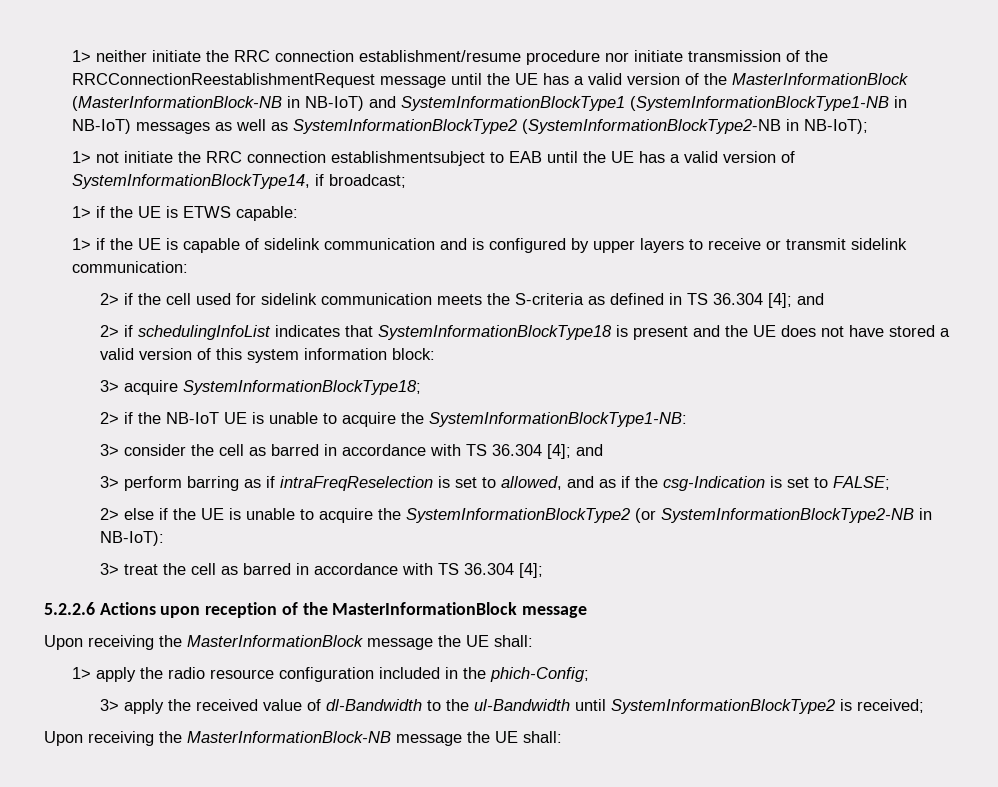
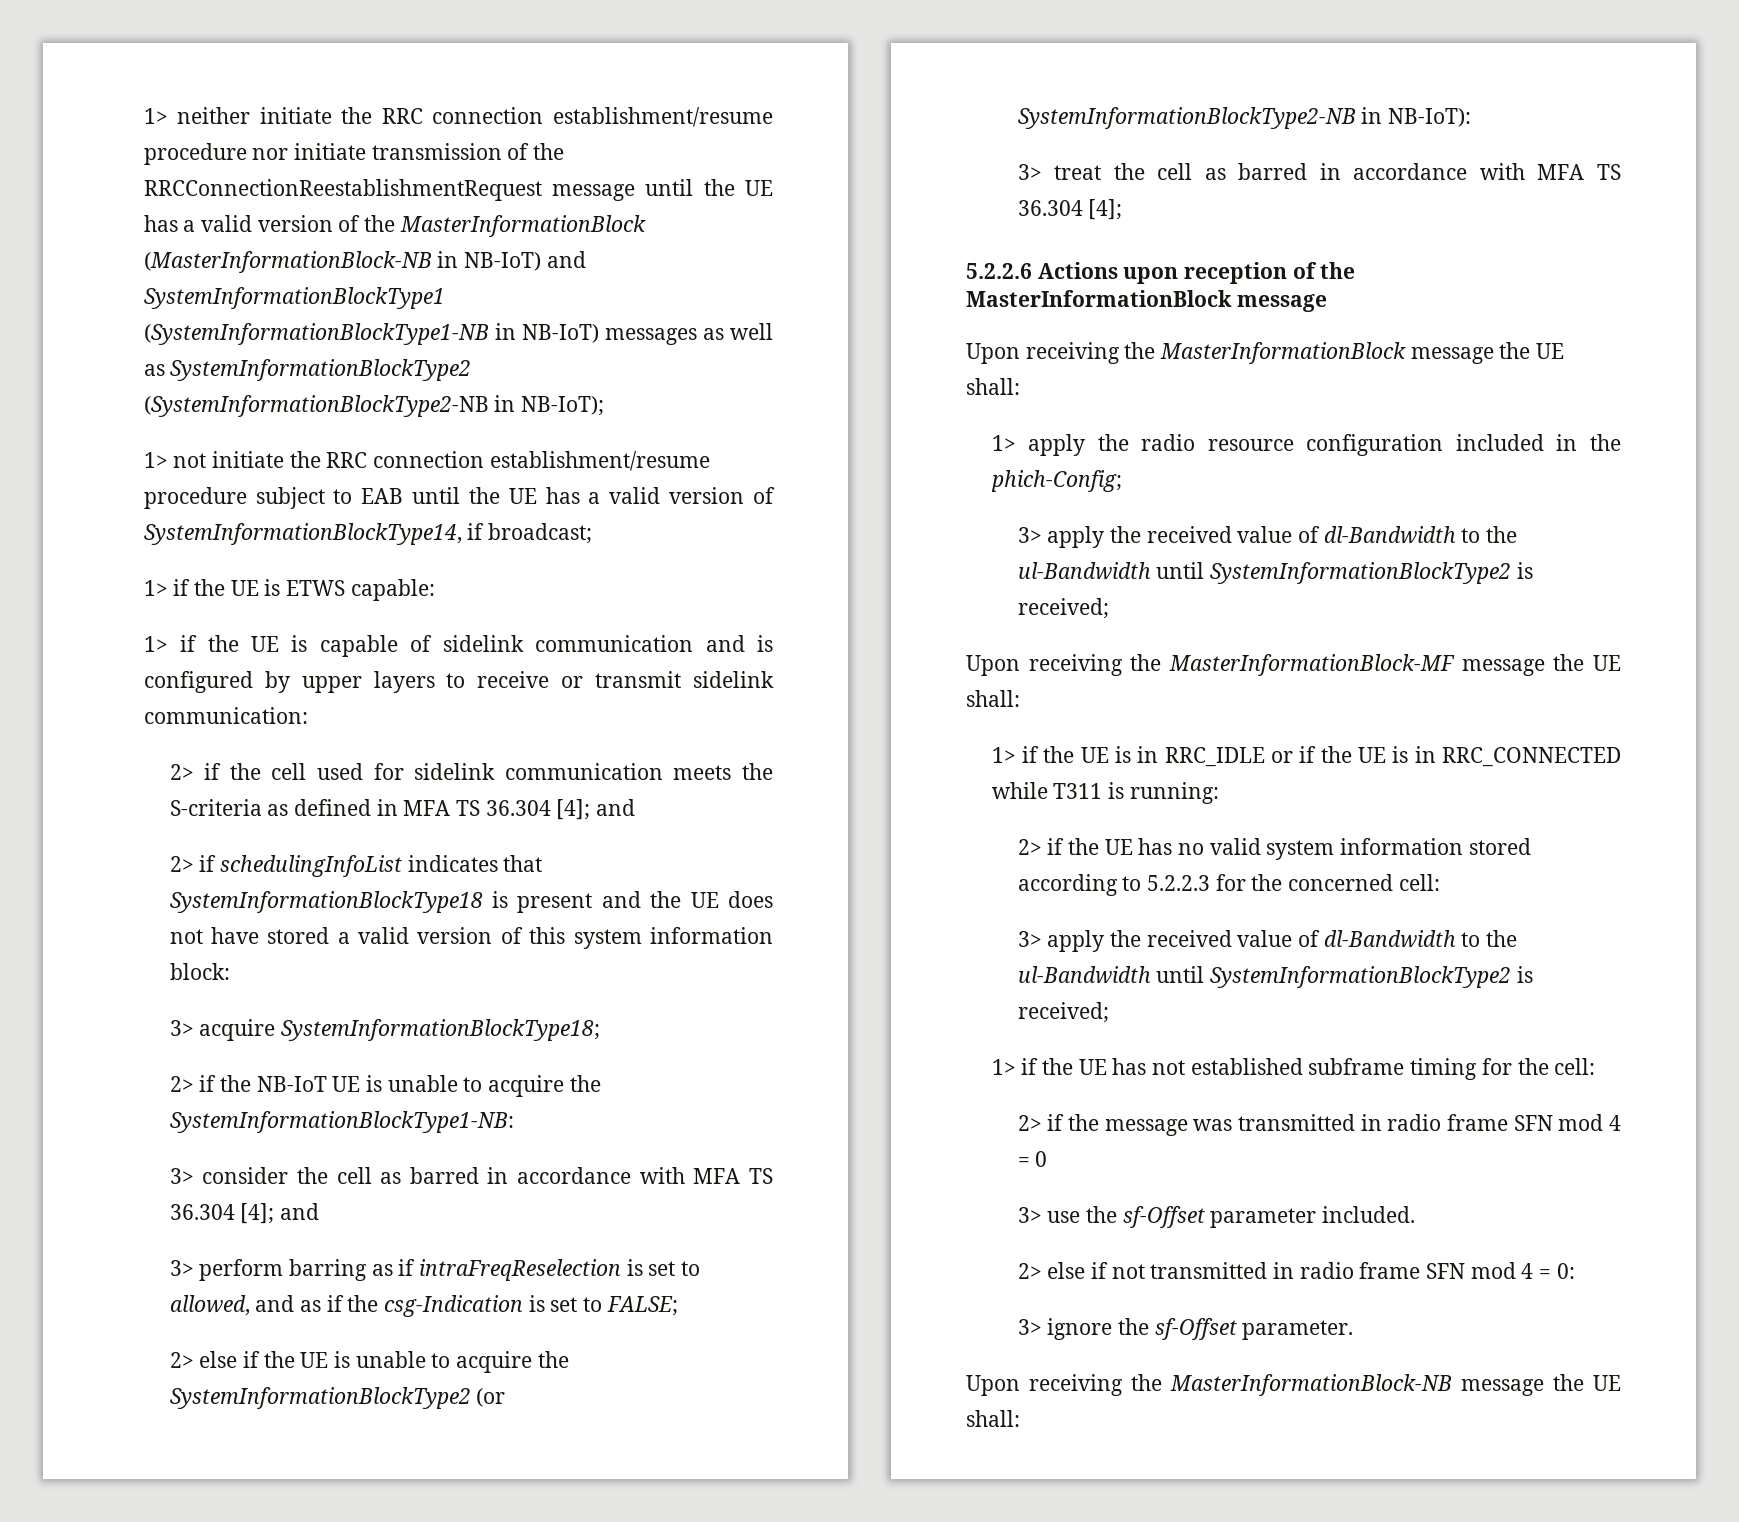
[330,151,485,166] establishmentsubject -> [489,451,710,471] [143,487,325,509] establishment/resume procedure subject
(682, 299) none -> [403,800,451,816] MFA
(461, 450) none -> [693,1168,741,1184] MFA
(433, 569) none -> [1537,164,1585,180] MFA
(924, 706) none -> [966,654,1621,676] [966,690,1020,707] [991,746,1621,767] [991,782,1219,804] [1017,838,1531,860] [1017,874,1440,896] [1017,930,1517,952] [1017,966,1533,988] [1017,1002,1109,1023] [991,1058,1596,1080] [1017,1114,1621,1136] [1017,1151,1048,1167] [1017,1206,1415,1228] [1017,1262,1575,1279] [1017,1318,1354,1340] // Upon receiving the MasterInformationBlock-MF message the UE shall: // 1> if the UE is in RRC_IDLE or if the UE is in RRC_CONNECTED while T311 is running: // 2> if the UE has no valid system information stored according to 5.2.2.3 for the concerned cell: // 3> apply the received value of dl-Bandwidth to the ul-Bandwidth until SystemInformationBlockType2 is received; // 1> if the UE has not established subframe timing for the cell: // 2> if the message was transmitted in radio frame SFN mod 4 = 0 // 3> use the sf-Offset parameter included. // 2> else if not transmitted in radio frame SFN mod 4 = 0: // 3> ignore the sf-Offset parameter.

